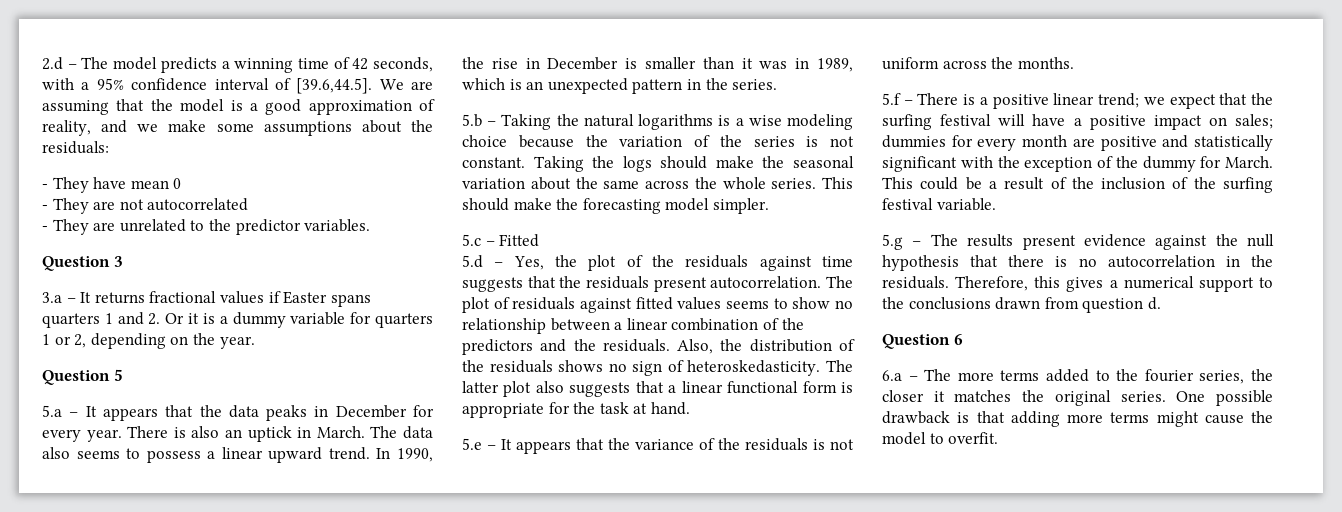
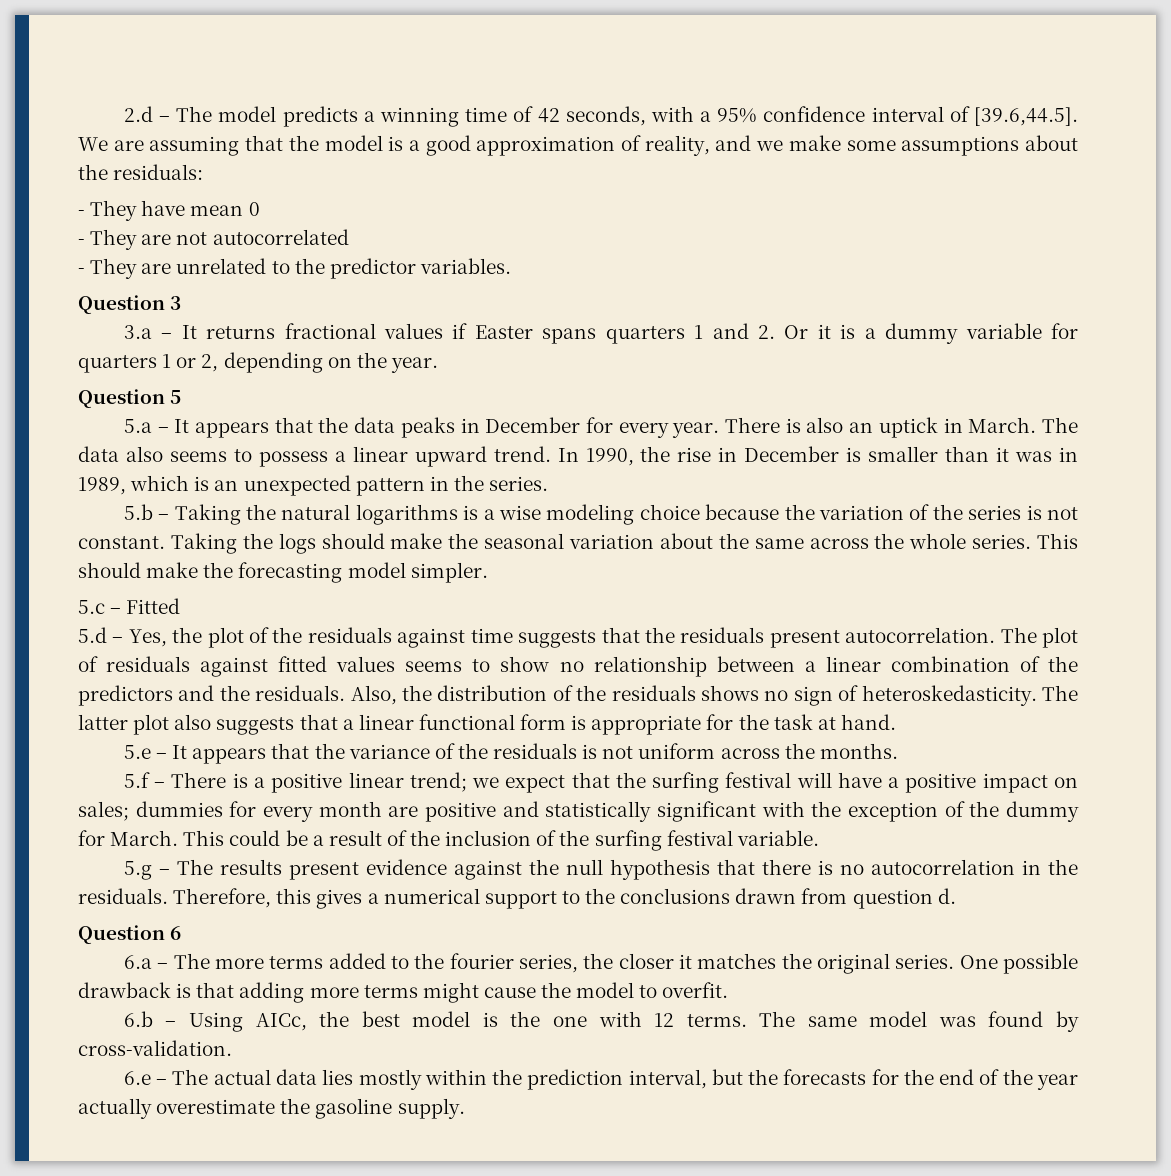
(999, 438) none -> [123,1011,1079,1032] [78,1040,232,1056] [123,1069,1079,1090] [78,1098,465,1119] // 6.b – Using AICc, the best model is the one with 12 terms. The same model was found by cross-validation. // 6.e – The actual data lies mostly within the prediction interval, but the forecasts for the end of the year actually overestimate the gasoline supply.

